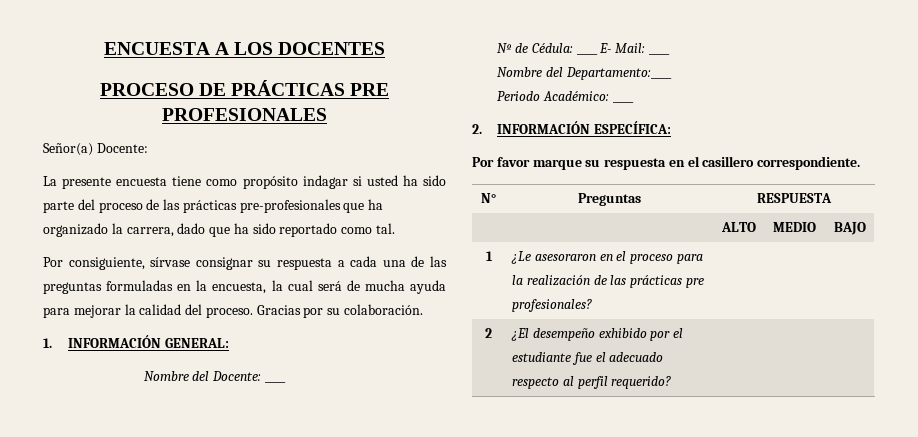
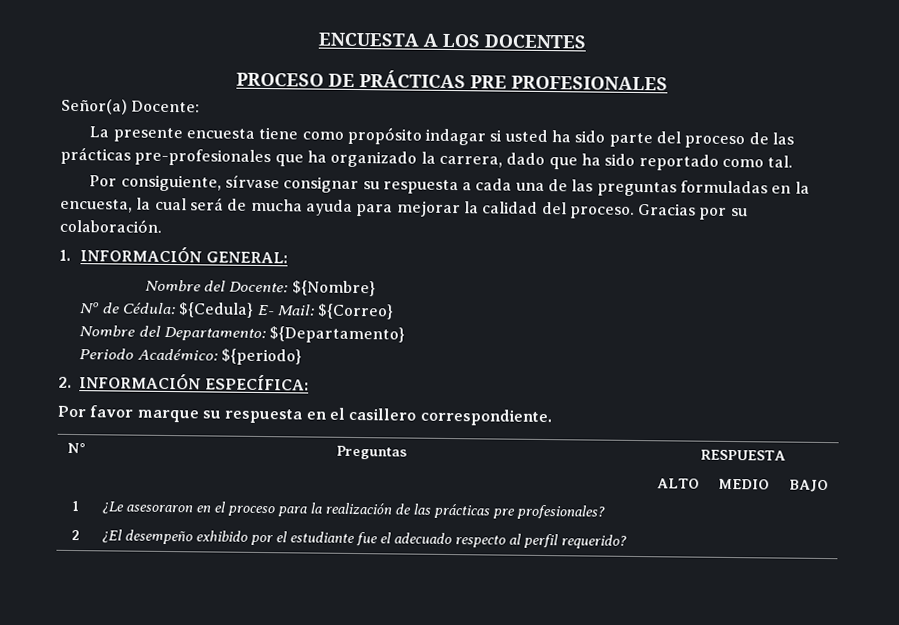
[264,381,286,383] ____ -> [291,280,376,297] ${Nombre}
[576,53,598,55] ____ -> [178,302,255,318] ${Cedula}
[648,53,670,55] [497,67,672,80] ____ // Nombre del Departamento:____ -> [317,303,395,320] [79,325,406,344] ${Correo} // Nombre del Departamento: ${Departamento}
[612,101,634,103] ____ -> [221,348,303,366] ${periodo}

